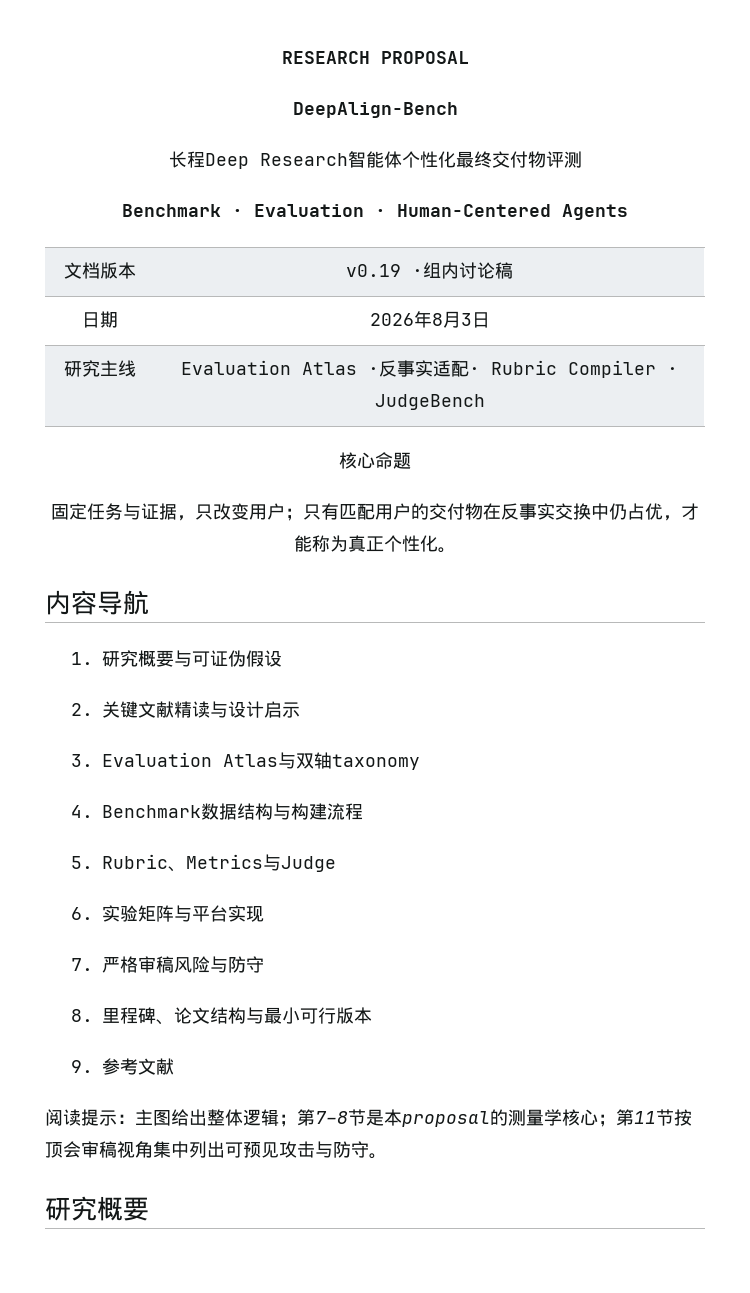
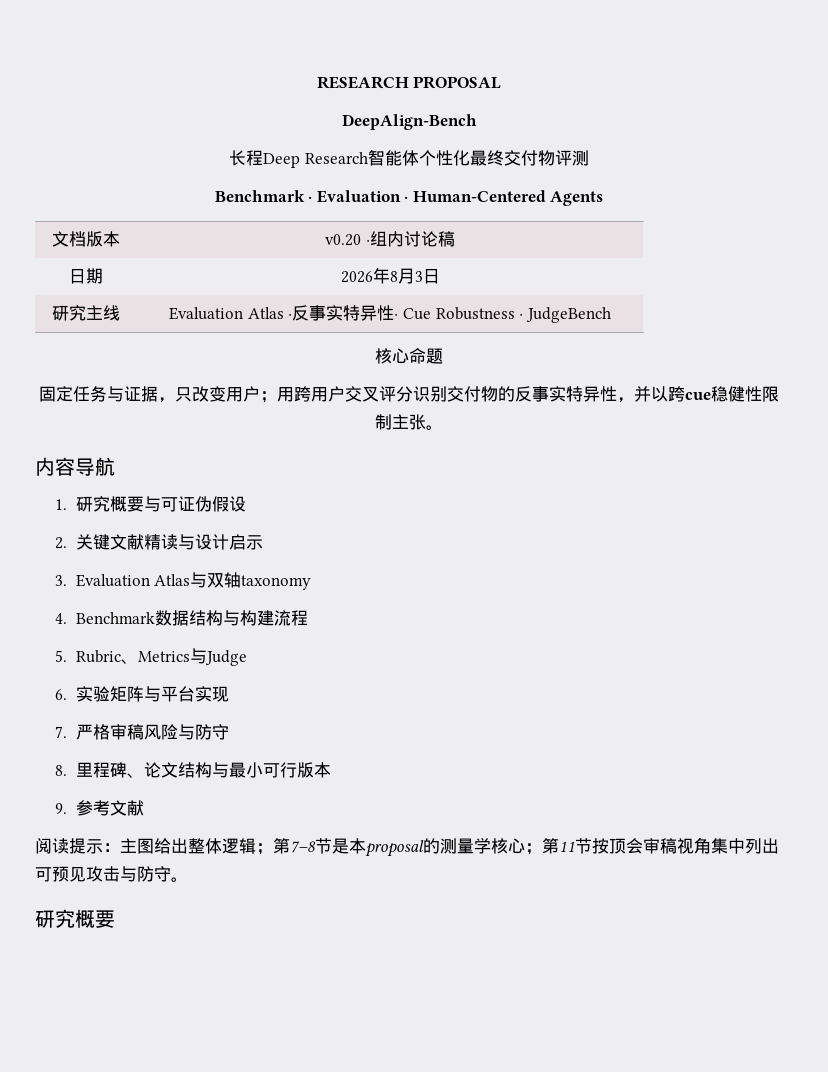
[346,264,401,277] v0.19 -> [325,234,362,246] v0.20
[433,360,656,378] 适配· Rubric Compiler -> [343,305,515,321] 特异性· Cue Robustness
[303,503,699,521] [294,535,438,552] 只有匹配用户的交付物在反事实交换中仍占优，才能称为真正个性化 -> [277,386,779,403] [375,414,426,430] 用跨用户交叉评分识别交付物的反事实特异性，并以跨cue稳健性限制主张

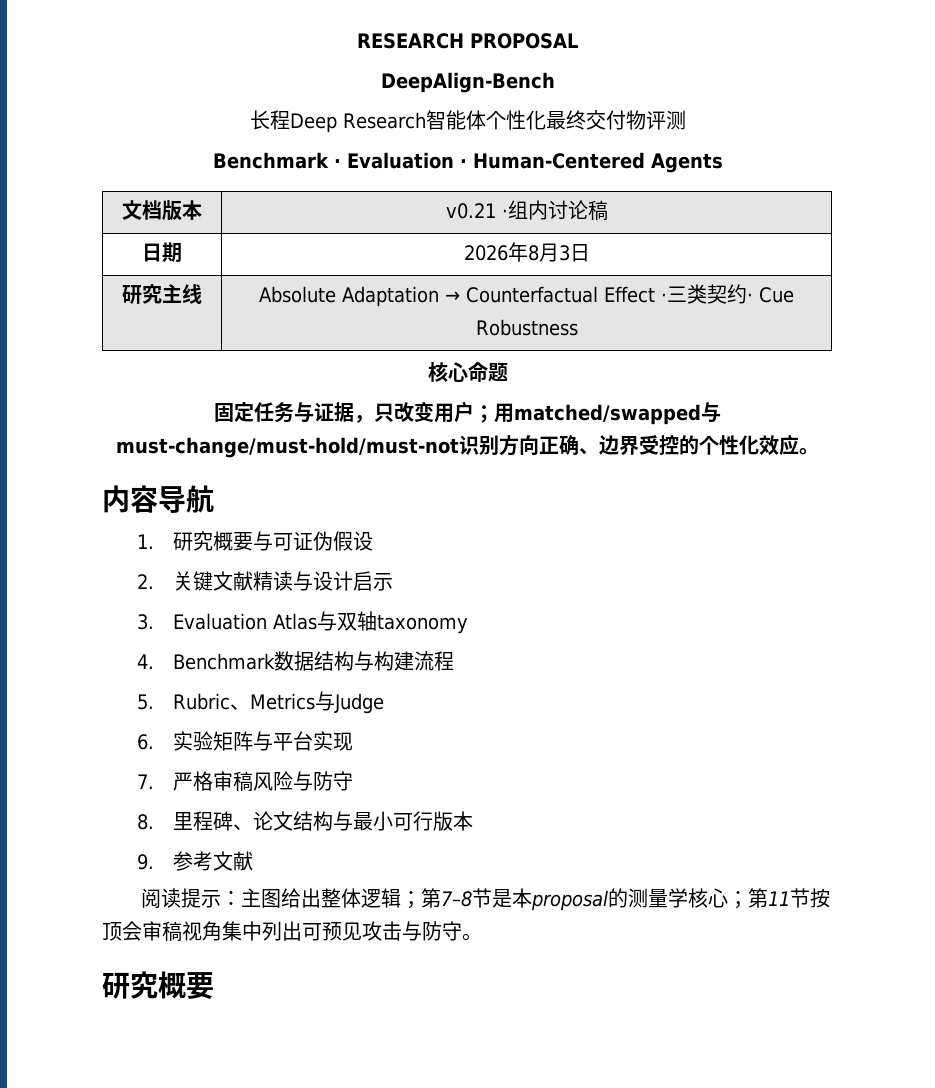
[325,234,362,246] v0.20 -> [445,203,496,219] v0.21
[169,305,395,321] Evaluation Atlas ·反事实特异性 -> [259,284,748,307] Absolute Adaptation → Counterfactual Effect ·三类契约
[519,307,611,323] · JudgeBench -> (578, 327) none
[294,386,779,403] [375,414,426,430] 跨用户交叉评分识别交付物的反事实特异性，并以跨cue稳健性限制主张 -> [514,402,721,425] [116,434,799,458] matched/swapped与must-change/must-hold/must-not识别方向正确、边界受控的个性化效应

